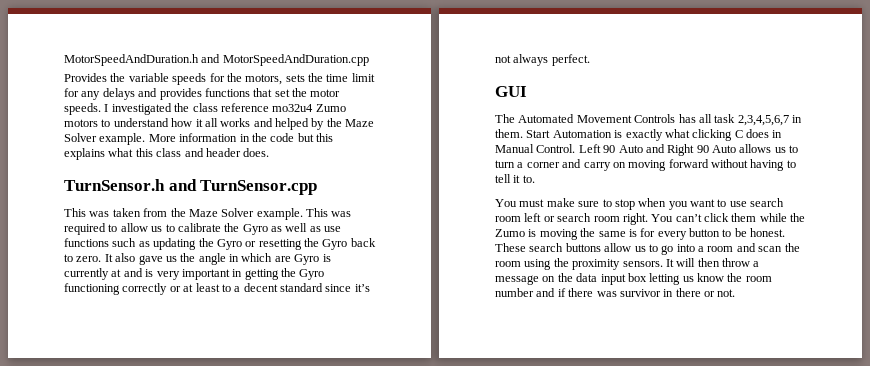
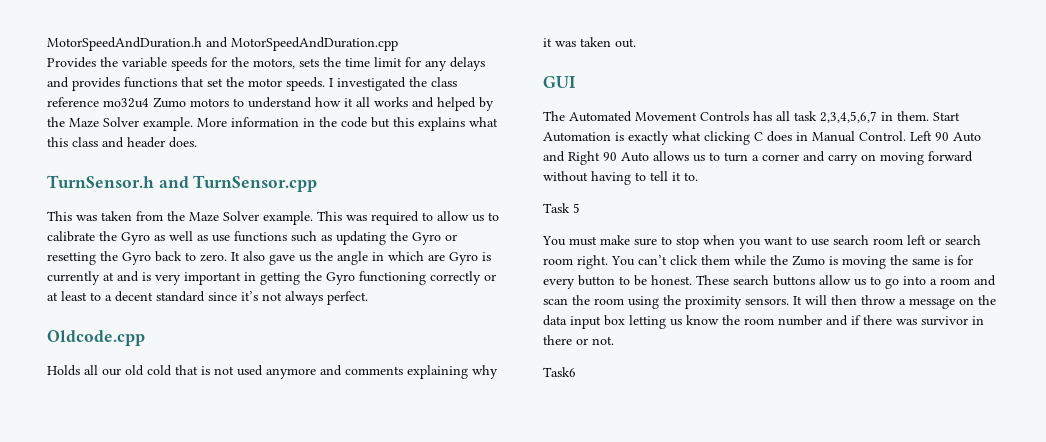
(590, 60) none -> [47,330,145,346] [47,365,498,379] [543,37,636,48] // Oldcode.cpp // Holds all our old cold that is not used anymore and comments explaining why it was taken out.
(535, 179) none -> [543,203,580,213] // Task 5
(736, 293) none -> [543,367,576,377] // Task6

